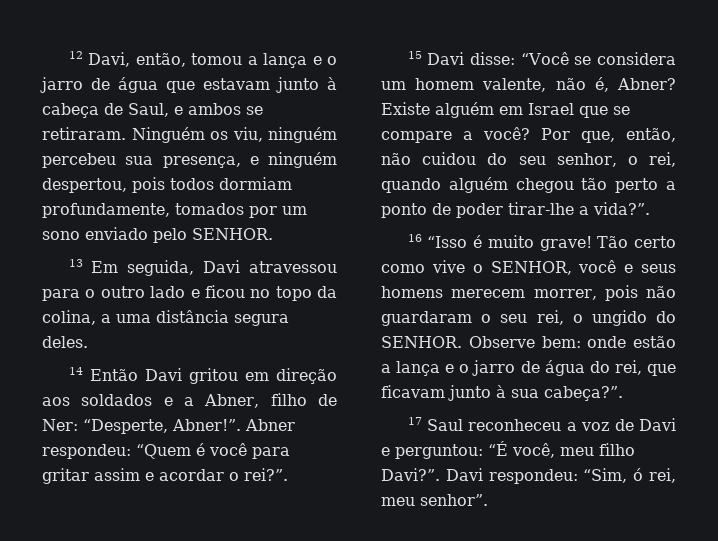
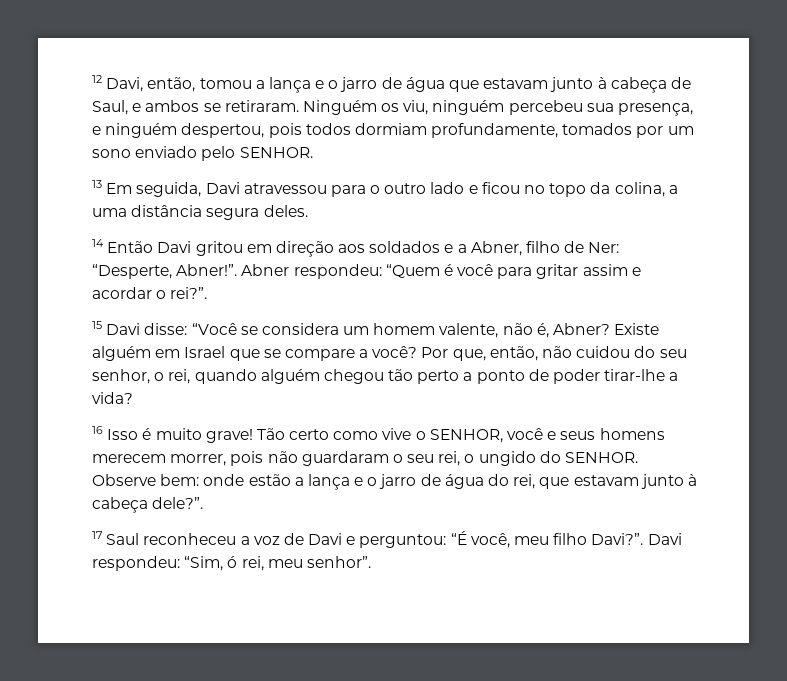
[593,202,650,215] vida?”. -> [92,392,133,404] vida?
[427,236,468,248] “Isso -> [107,429,139,440] Isso
[381,385,623,401] ficavam junto à sua cabeça?”. -> [573,474,697,489] [92,497,204,513] estavam junto à cabeça dele?”.

